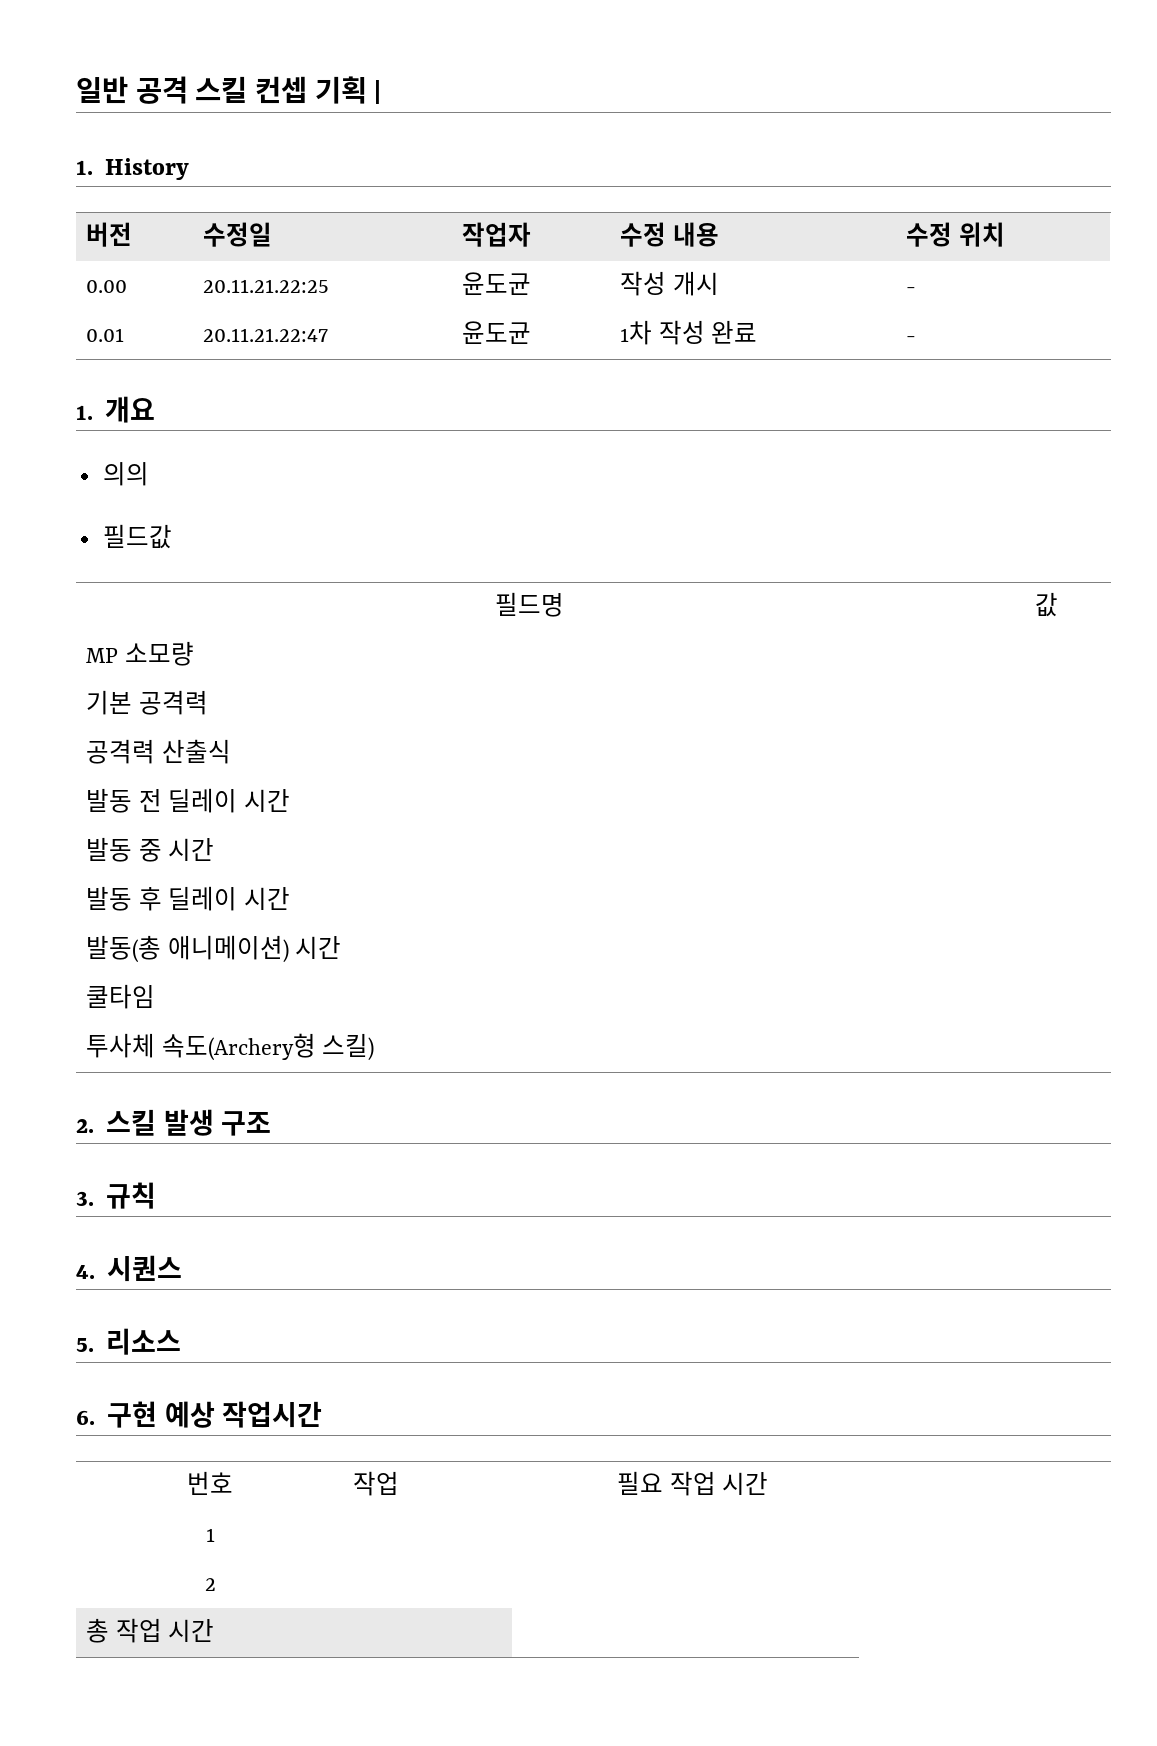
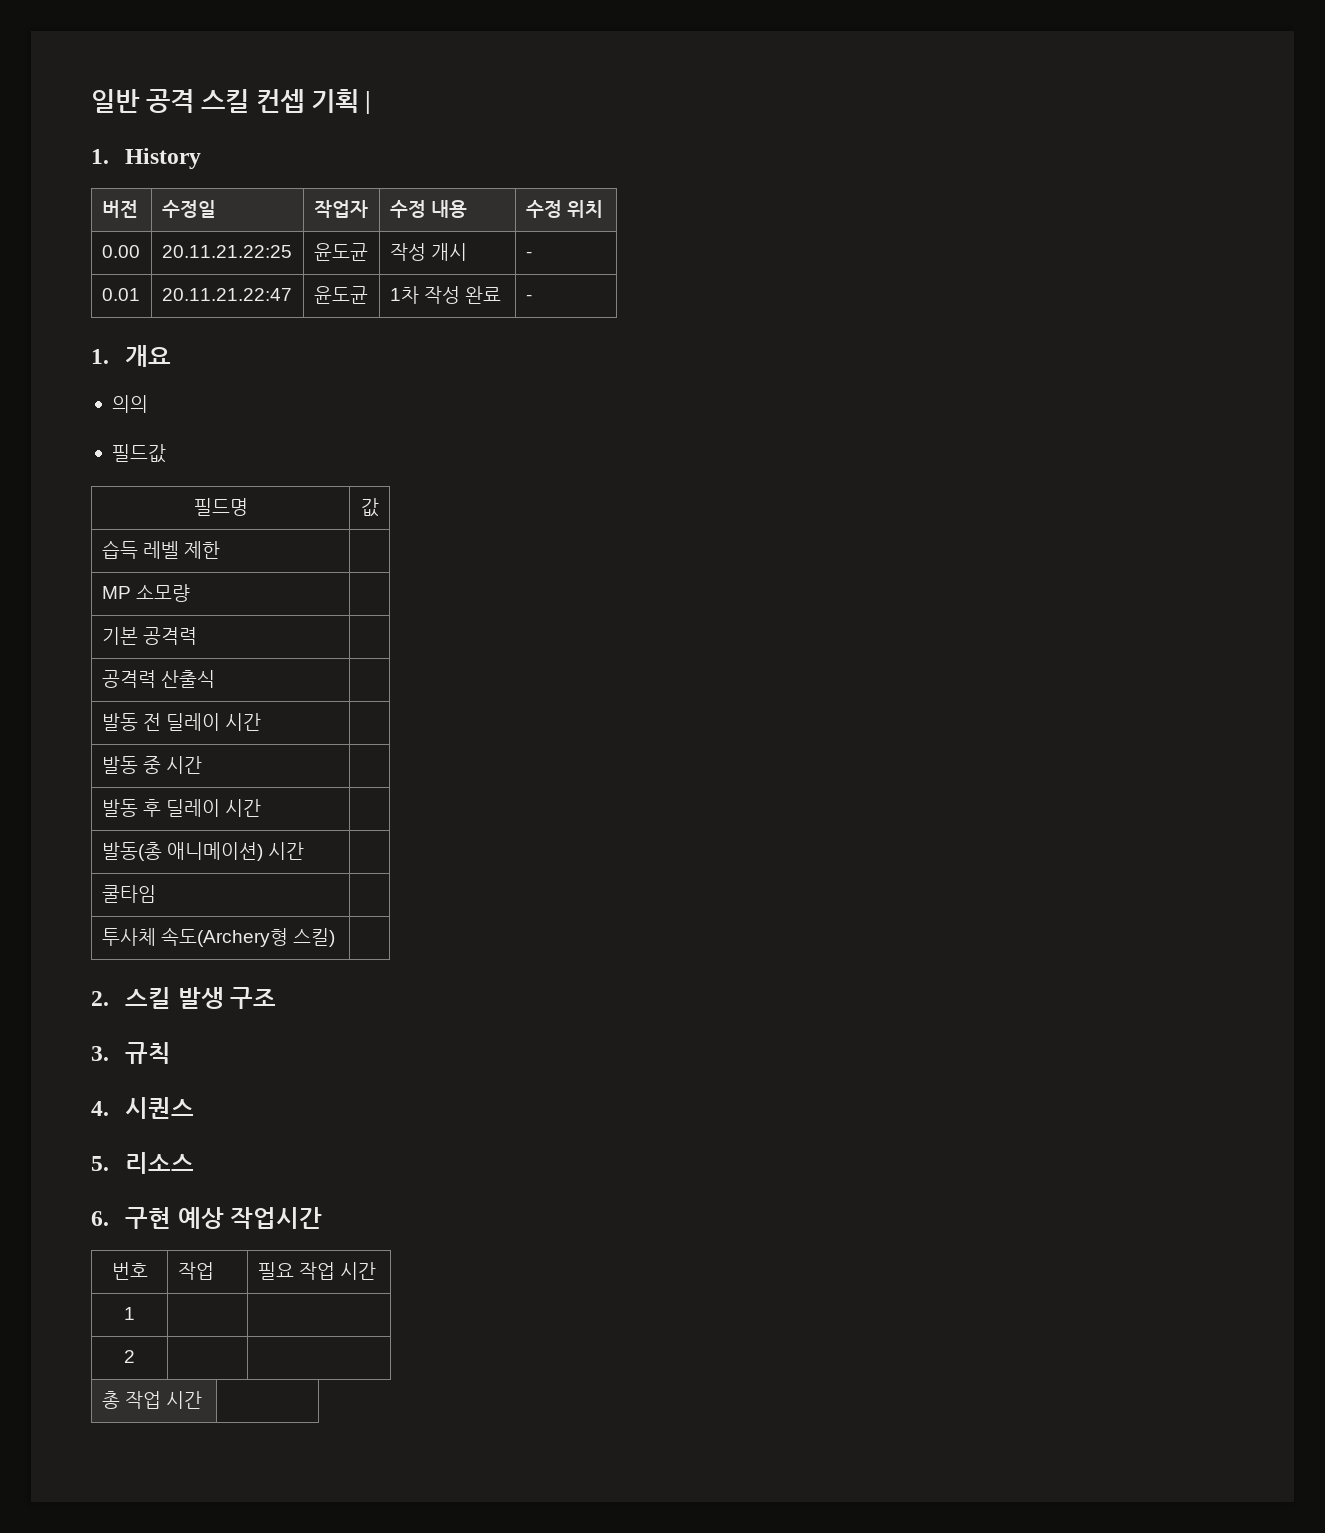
(1058, 604) none -> [101,540,220,559] // 습득 레벨 제한 |

